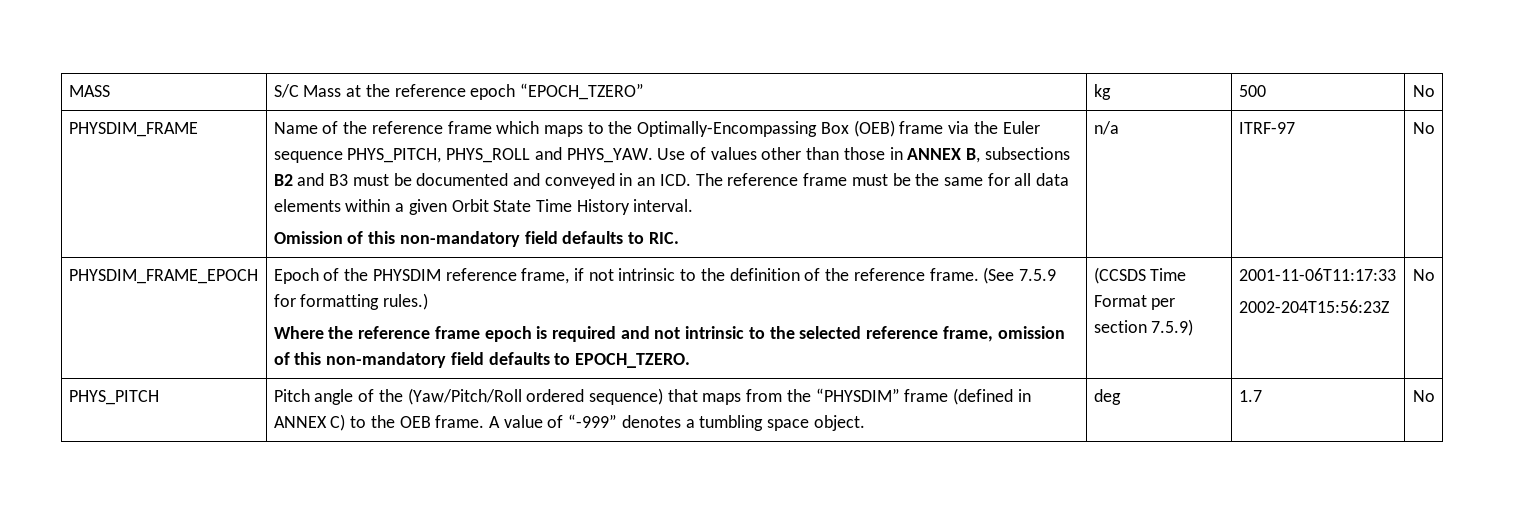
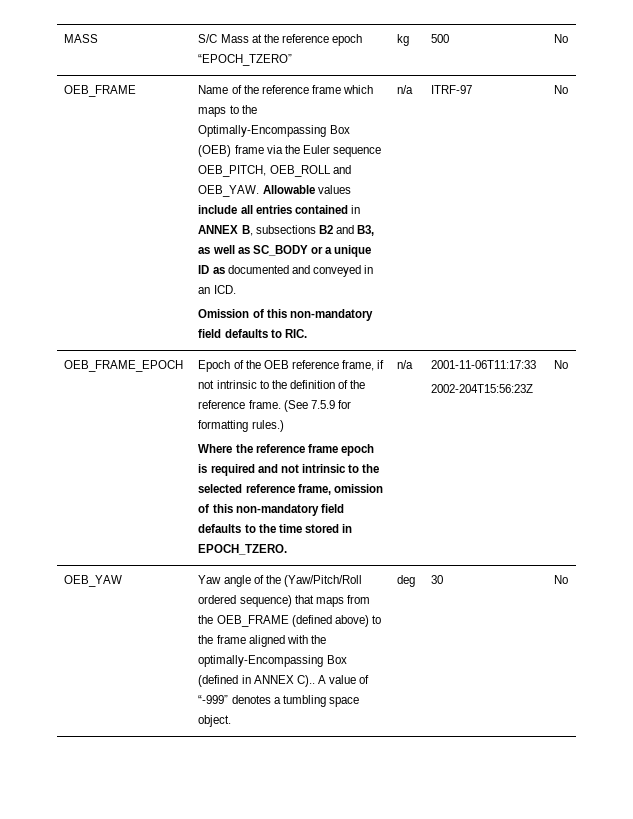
[68,122,198,137] PHYSDIM_FRAME -> [64,85,137,97] OEB_FRAME
[347,147,885,163] PHYS_PITCH, PHYS_ROLL and PHYS_YAW. Use of values other than those -> [198,165,351,177] [198,185,351,197] [198,205,348,214] OEB_PITCH, OEB_ROLL and OEB_YAW. Allowable values include all entries contained
[329,173,412,186] B3 must be -> [356,225,374,236] [198,245,372,257] [198,265,225,274] B3, as well as SC_BODY or a unique ID as
[695,173,1070,186] [273,199,694,215] The reference frame must be the same for all data elements within a given Orbit State Time History interval. -> (236, 289) none
[68,269,258,284] PHYSDIM_FRAME_EPOCH -> [64,360,184,372] OEB_FRAME_EPOCH
[372,269,441,281] PHYSDIM -> [263,360,289,369] OEB
[574,353,690,368] [1093,267,1187,284] [1093,295,1176,310] [1093,319,1194,336] EPOCH_TZERO. | (CCSDS Time Format per section 7.5.9) -> [258,524,352,533] [198,544,288,555] [397,360,414,369] the time stored in EPOCH_TZERO. | n/a
[68,390,159,405] [273,389,310,402] PHYS_PITCH | Pitch -> [64,575,123,587] [198,575,222,584] OEB_YAW | Yaw
[815,388,1031,405] [273,414,485,431] “PHYSDIM” frame (defined in ANNEX C) to the OEB frame. -> [216,615,381,627] [198,635,326,647] [198,655,347,667] [198,675,315,687] OEB_FRAME (defined above) to the frame aligned with the optimally-Encompassing Box (defined in ANNEX C)..
[1238,390,1262,402] 1.7 -> [431,575,444,584] 30

